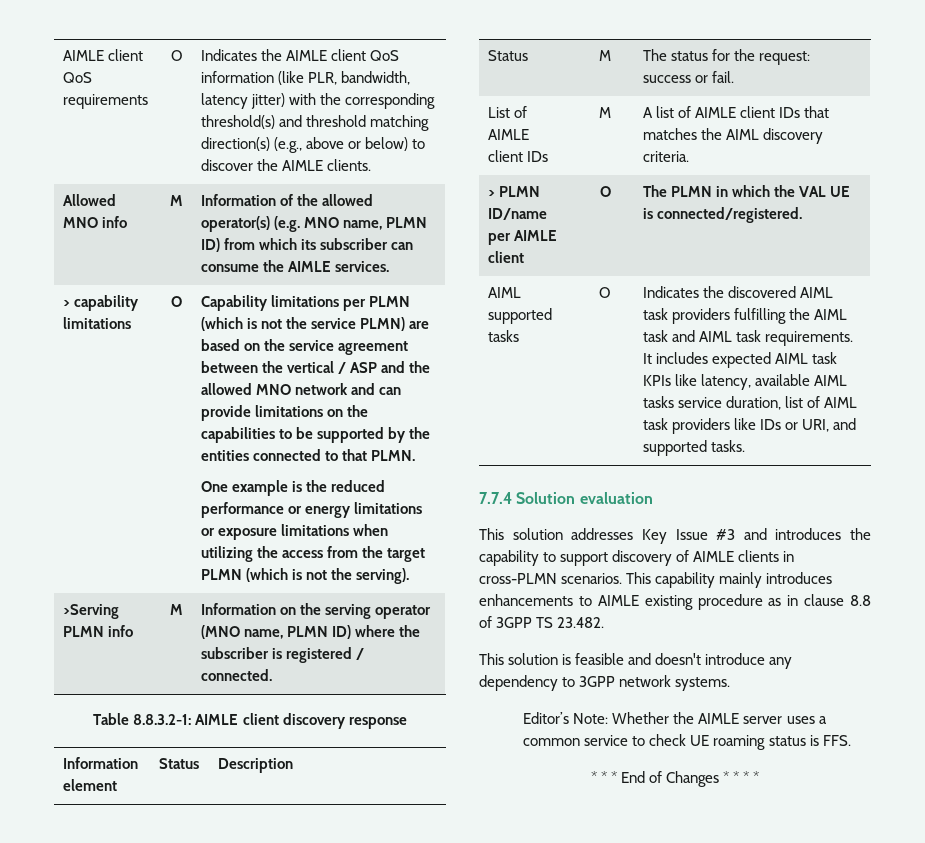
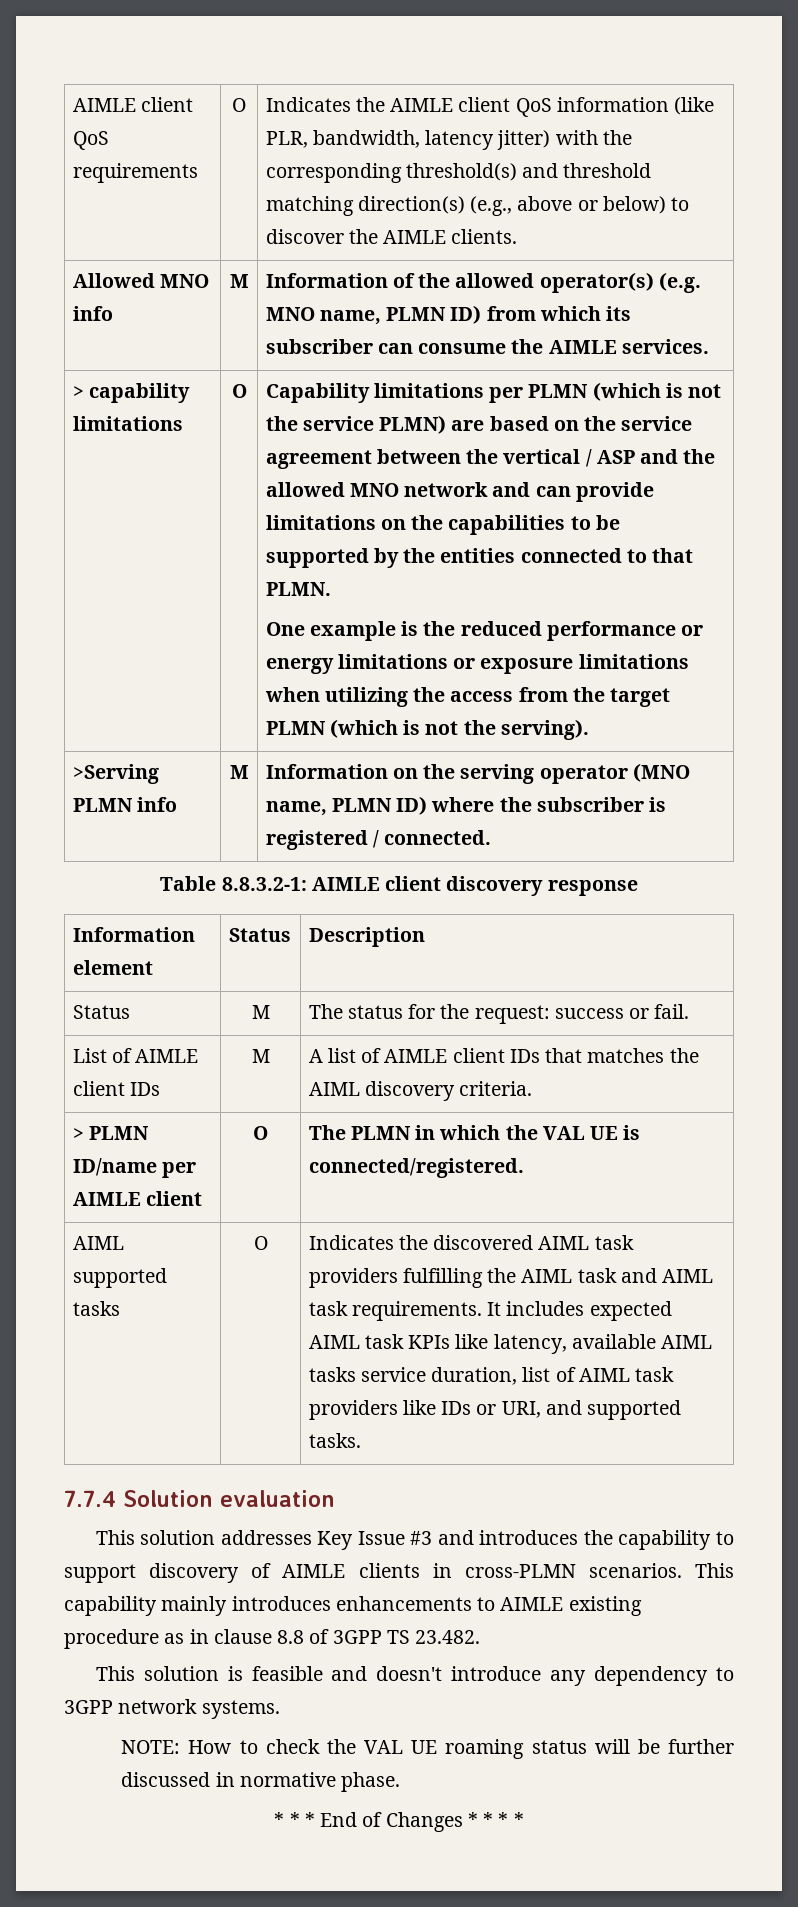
[523,712,827,724] [523,734,851,750] Editor’s Note: Whether the AIMLE server uses a common service to check UE roaming status is FFS. -> [121,1739,735,1759] [121,1772,401,1792] NOTE: How to check the VAL UE roaming status will be further discussed in normative phase.

